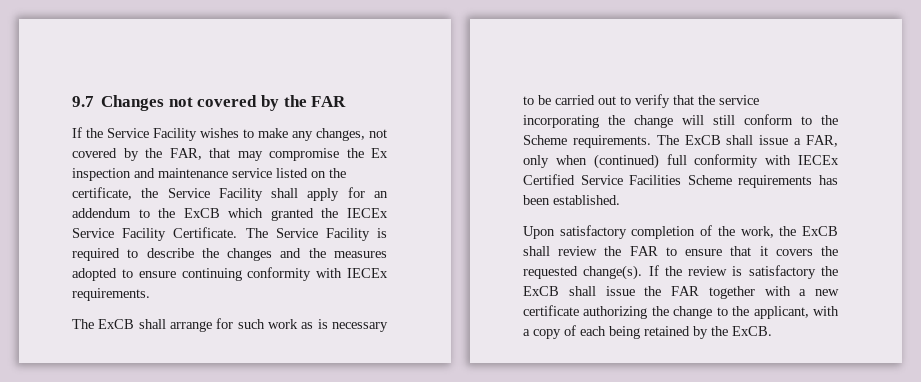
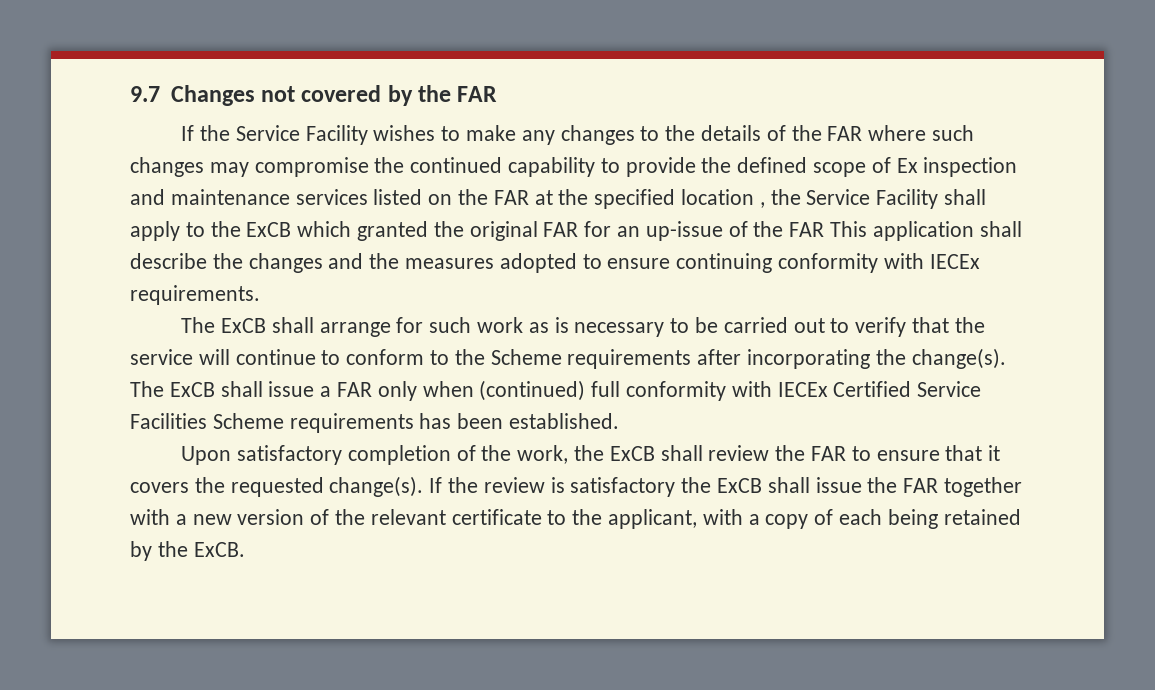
[316,128,387,141] [72,148,364,161] changes, not covered by the FAR, that may compromise the -> [560,125,974,145] [130,157,891,177] changes to the details of the FAR where such changes may compromise the continued capability to provide the defined scope of
[232,168,272,178] service -> [295,189,368,205] services
[72,187,132,200] certificate, -> [493,189,765,209] FAR at the specified location ,
[347,187,388,198] [72,208,131,218] for an addendum -> (180, 231) none
[347,208,388,218] [72,227,387,241] [72,248,139,261] IECEx Service Facility Certificate. The Service Facility is required to -> [469,221,1022,241] original FAR for an up-issue of the FAR This application shall
[523,114,838,128] [523,135,651,148] incorporating the change will still conform to the Scheme requirements. -> [198,348,1006,369] will continue to conform to the Scheme requirements after incorporating the change(s).
[806,135,838,147] FAR, -> [337,382,373,397] FAR
[523,305,713,319] certificate authorizing the change -> [237,509,542,525] version of the relevant certificate

